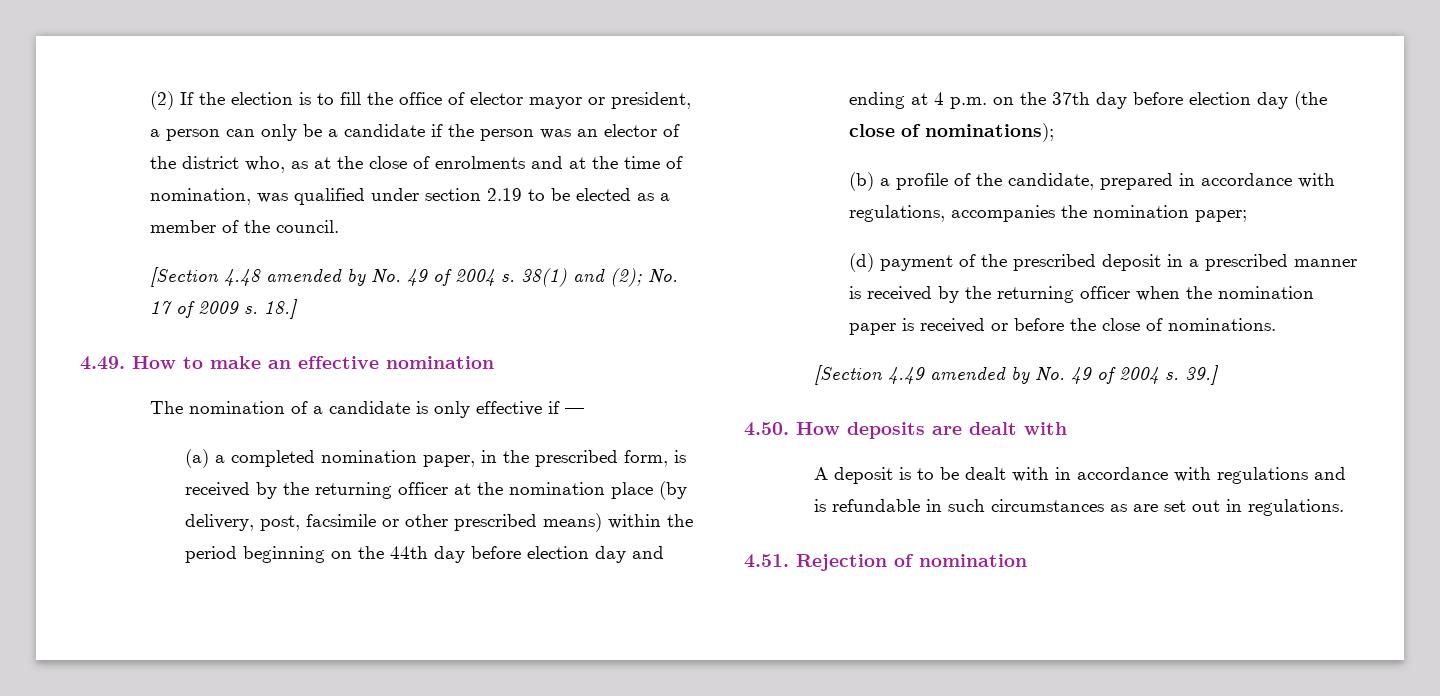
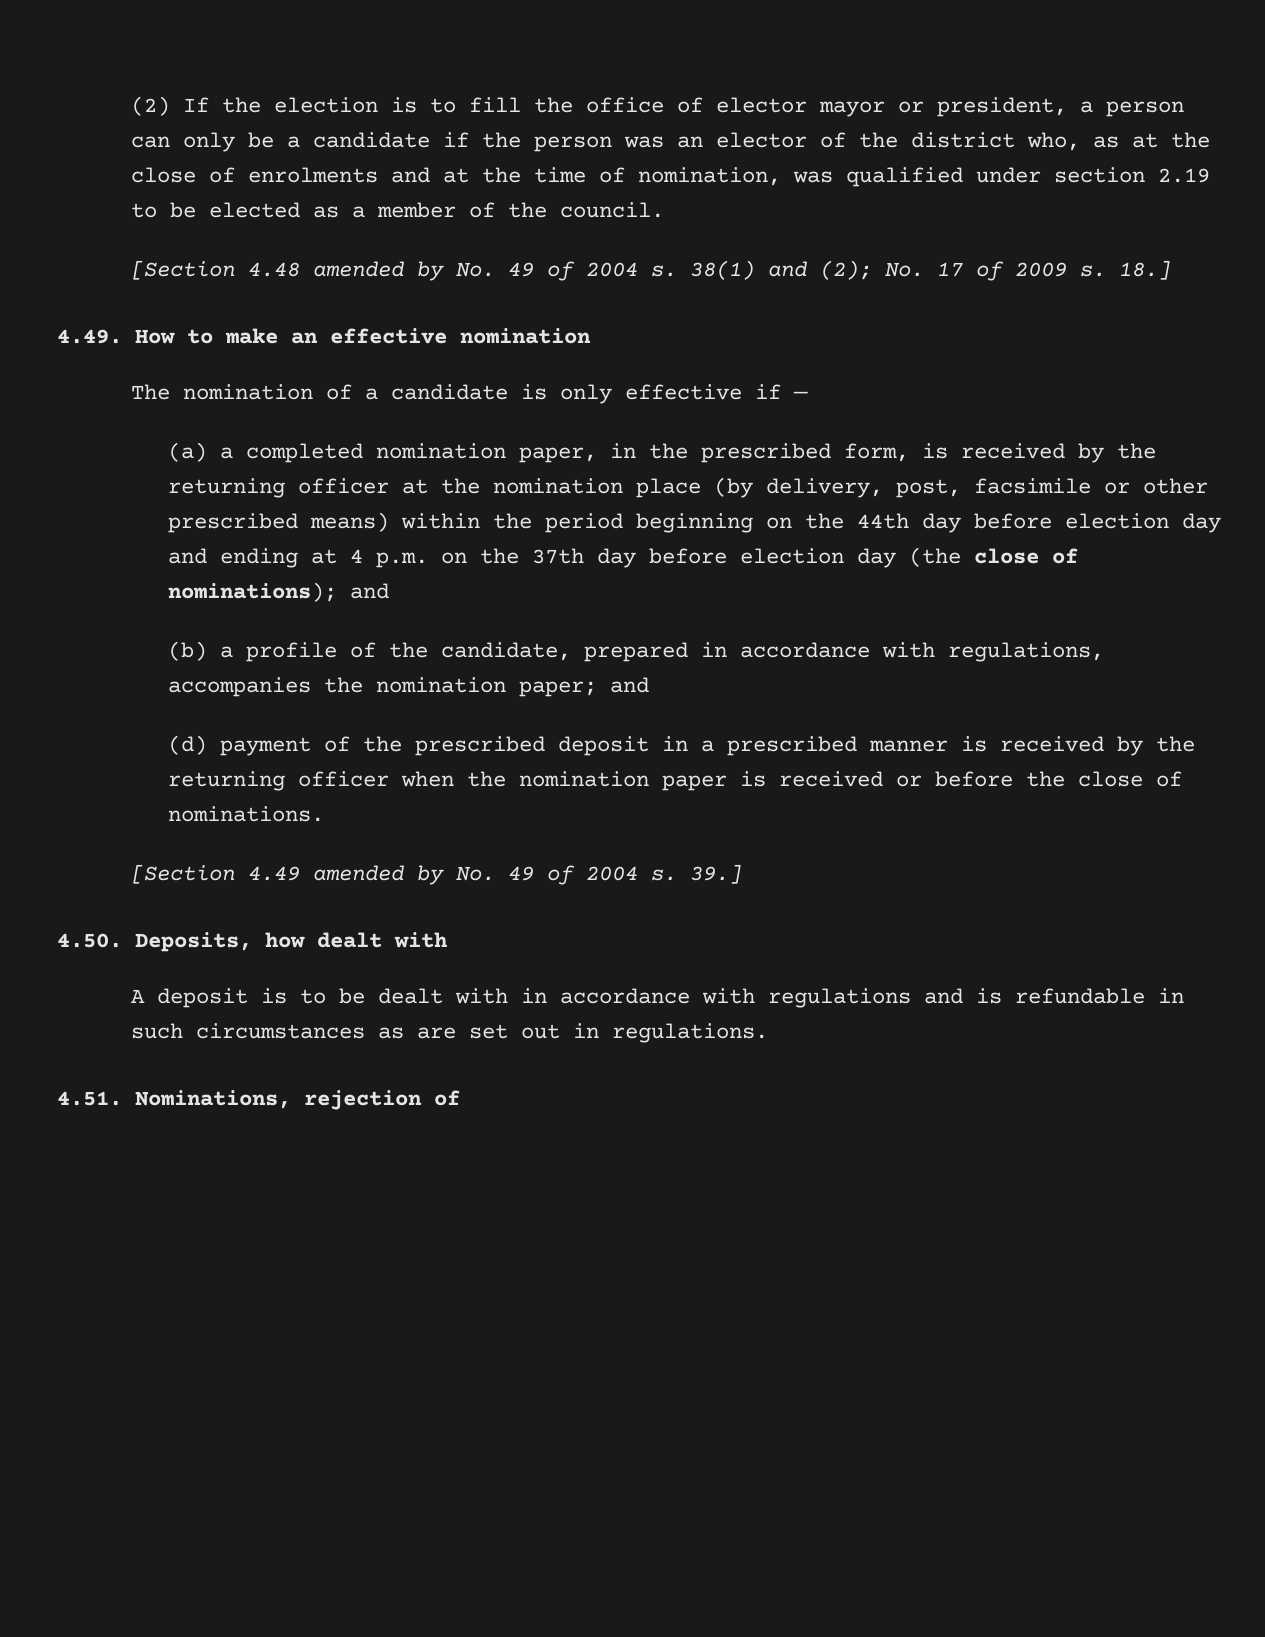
(1055, 132) none -> [350,583,390,599] and
(1248, 216) none -> [610,677,650,693] and
[796,422,962,439] How deposits are -> [135,932,305,952] Deposits, how
[796,554,1027,571] Rejection of nomination -> [135,1090,460,1110] Nominations, rejection of

